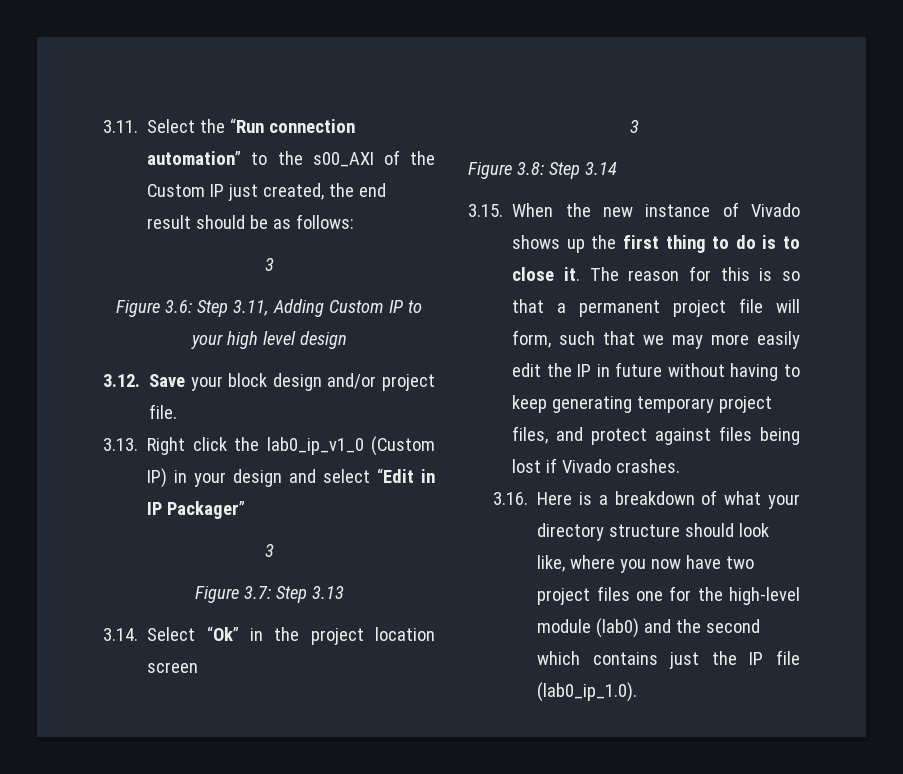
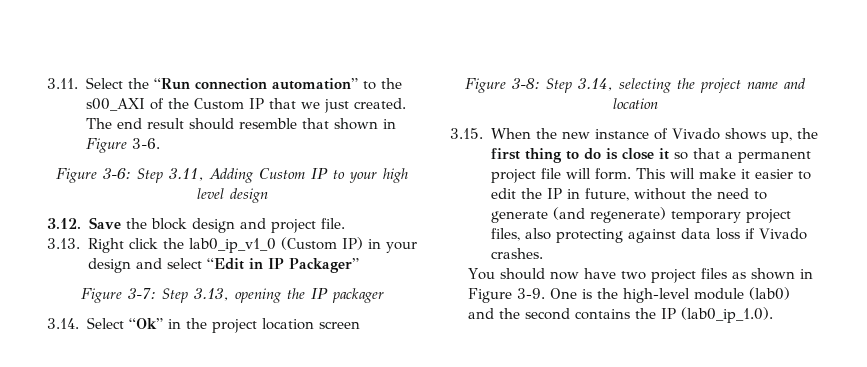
[228,183,387,201] [147,214,355,229] [264,258,274,271] [116,300,193,317] just created, the end result should be as follows: // 3 // Figure 3.6: -> [268,98,406,113] [85,118,396,130] [85,138,160,153] [56,168,131,183] that we just created. The end result should resemble that shown in Figure 3-6. // Figure 3-6:
[190,376,223,391] your -> [125,218,147,229] the
[327,373,377,389] and/or -> [239,218,266,229] and
[264,544,274,557] [194,586,344,603] // 3 // Figure 3.7: Step 3.13 -> [80,288,384,303] // Figure 3-7: Step 3.13, opening the IP packager
[629,120,639,133] [468,162,617,179] // 3 // Figure 3.8: Step 3.14 -> [465,78,806,93] [612,98,658,109] // Figure 3-8: Step 3.14, selecting the project name and location
[566,239,585,253] up -> [770,132,792,143] up,
[783,236,800,249] [512,266,773,281] to close it. The reason for this is -> [621,148,669,160] close it
[512,330,800,349] [512,362,800,381] [512,395,773,413] [512,426,800,445] [512,458,681,473] [493,490,800,509] [537,523,770,541] [537,555,647,573] form, such that we may more easily edit the IP in future without having to keep generating temporary project files, and protect against files being lost if Vivado crashes. // 3.16. Here is a breakdown of what your directory structure should look like, where you -> [594,168,811,180] [490,188,767,201] [490,207,791,223] [490,228,807,243] [490,248,543,259] [467,268,545,280] form. This will make it easier to edit the IP in future, without the need to generate (and regenerate) temporary project files, also protecting against data loss if Vivado crashes. // You should
[636,586,692,601] one for -> [731,268,813,280] [467,288,592,303] as shown in Figure 3-9. One is
[537,650,800,669] which contains just the IP file -> [574,308,676,320] contains the IP

